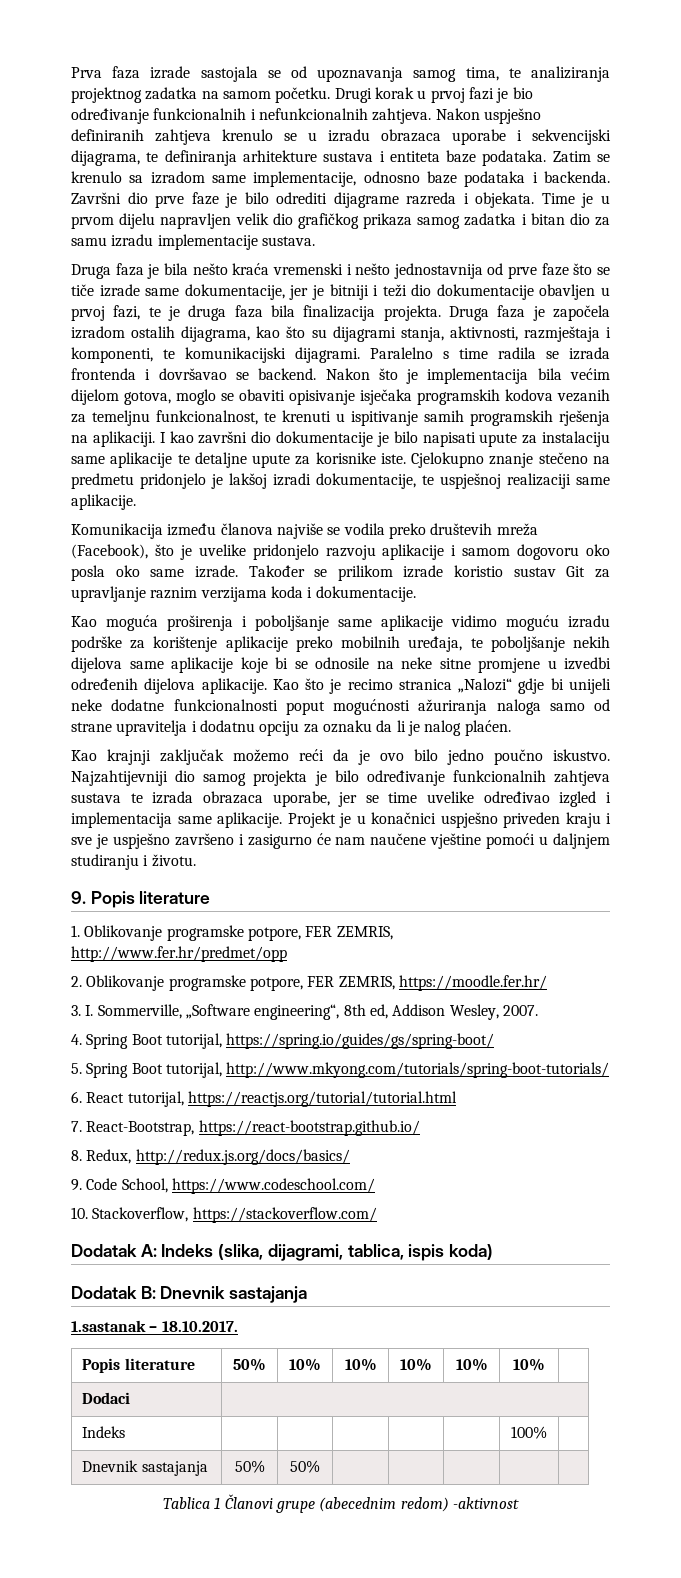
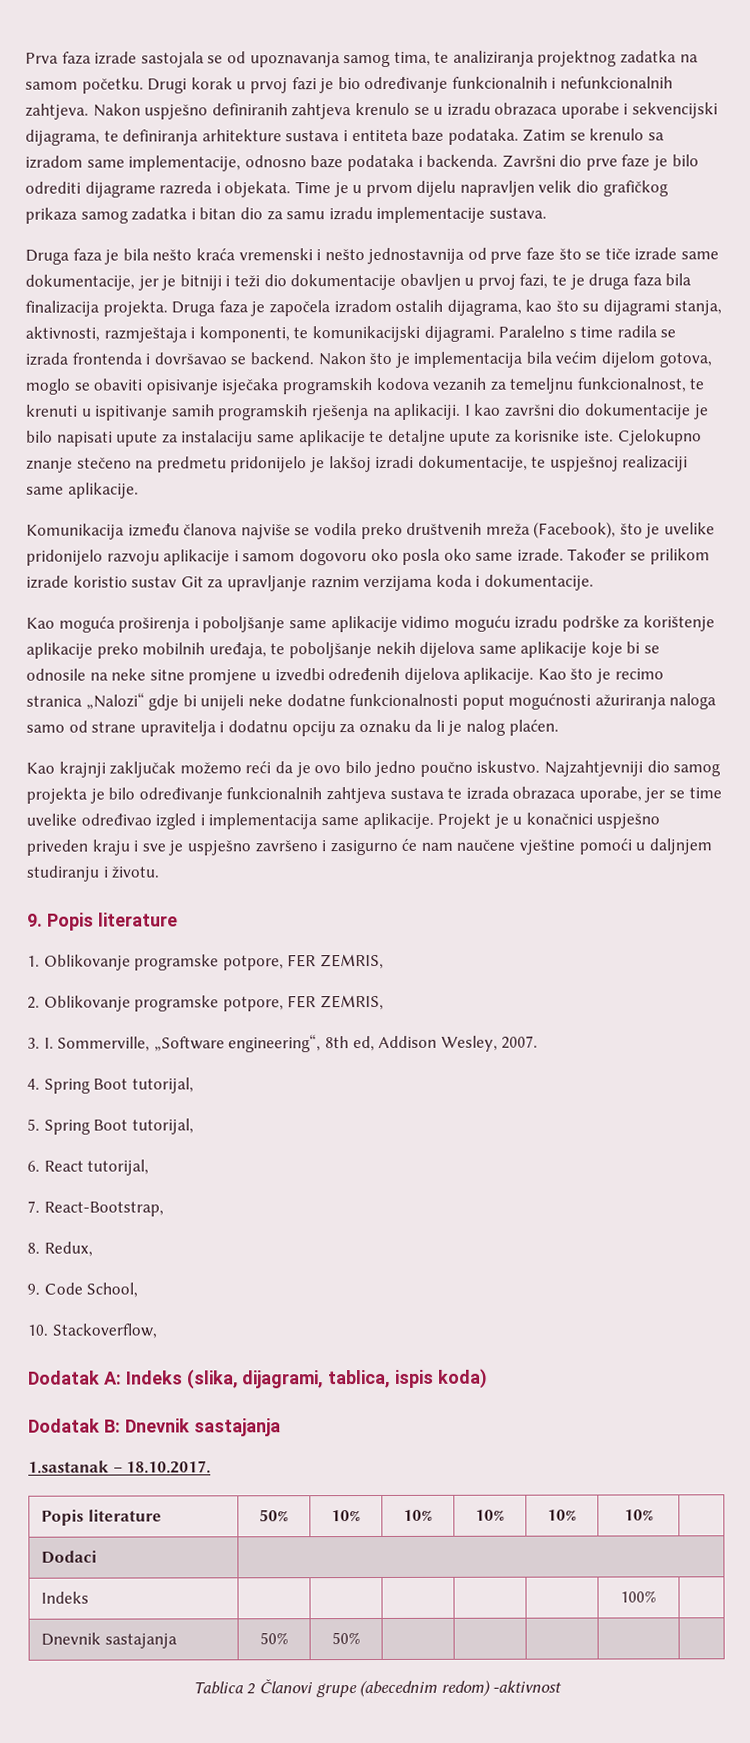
[140,473,206,489] pridonjelo -> [230,456,308,473] pridonijelo
[430,523,493,535] društevih -> [406,522,483,535] društvenih
[252,544,319,560] pridonjelo -> [26,549,103,566] pridonijelo
[71,770,168,786] Najzahtijevniji -> [544,760,644,777] Najzahtjevniji
[71,946,287,962] http://www.fer.hr/predmet/opp -> (384, 961) none
[398,975,547,991] https://moodle.fer.hr/ -> (384, 1002) none
[226,1033,495,1049] https://spring.io/guides/gs/spring-boot/ -> (194, 1085) none
[226,1062,610,1078] http://www.mkyong.com/tutorials/spring-boot-tutorials/ -> (194, 1126) none
[187,1091,457,1107] https://reactjs.org/tutorial/tutorial.html -> (150, 1167) none
[198,1120,420,1136] https://react-bootstrap.github.io/ -> (164, 1209) none
[135,1149,350,1165] http://redux.js.org/docs/basics/ -> (93, 1249) none
[171,1178,375,1194] https://www.codeschool.com/ -> (139, 1290) none
[192,1207,377,1223] https://stackoverflow.com/ -> (157, 1331) none
[214,1497,221,1509] 1 -> [246,1682,256,1695] 2

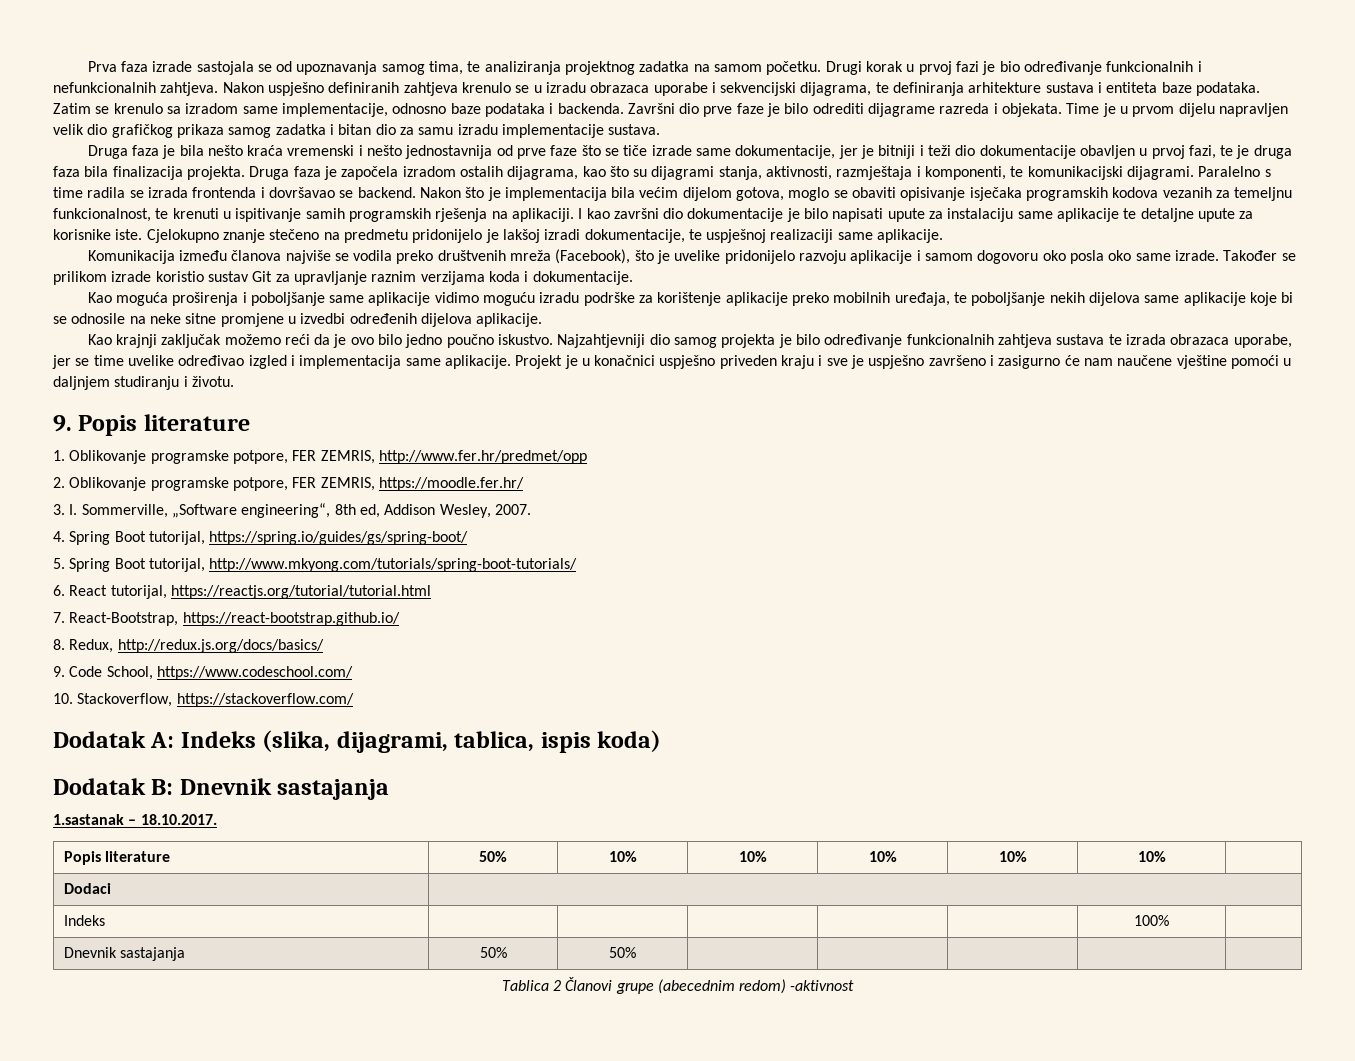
[537,668,664,684] [26,692,717,711] [26,719,559,737] Kao što je recimo stranica „Nalozi“ gdje bi unijeli neke dodatne funkcionalnosti poput mogućnosti ažuriranja naloga samo od strane upravitelja i dodatnu opciju za oznaku da li je nalog plaćen. -> (543, 320) none
(384, 961) none -> [378,450,587,464] http://www.fer.hr/predmet/opp
(384, 1002) none -> [378,477,524,491] https://moodle.fer.hr/
(194, 1085) none -> [209,531,469,545] https://spring.io/guides/gs/spring-boot/
(194, 1126) none -> [209,558,578,572] http://www.mkyong.com/tutorials/spring-boot-tutorials/
(150, 1167) none -> [170,585,431,599] https://reactjs.org/tutorial/tutorial.html
(164, 1209) none -> [182,612,400,626] https://react-bootstrap.github.io/
(93, 1249) none -> [117,639,324,653] http://redux.js.org/docs/basics/
(139, 1290) none -> [156,666,353,680] https://www.codeschool.com/
(157, 1331) none -> [176,693,354,707] https://stackoverflow.com/

